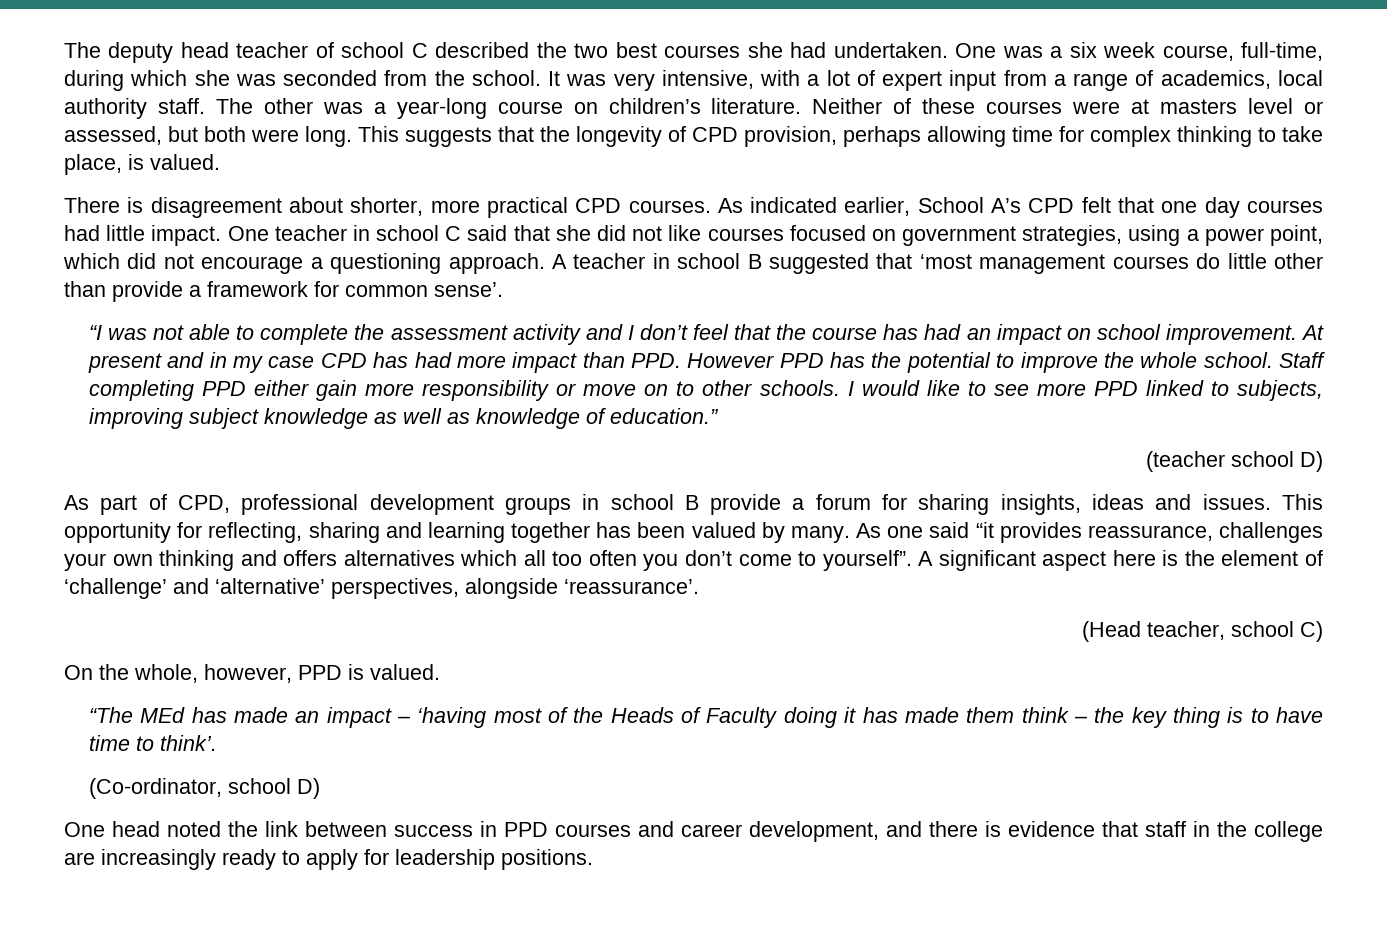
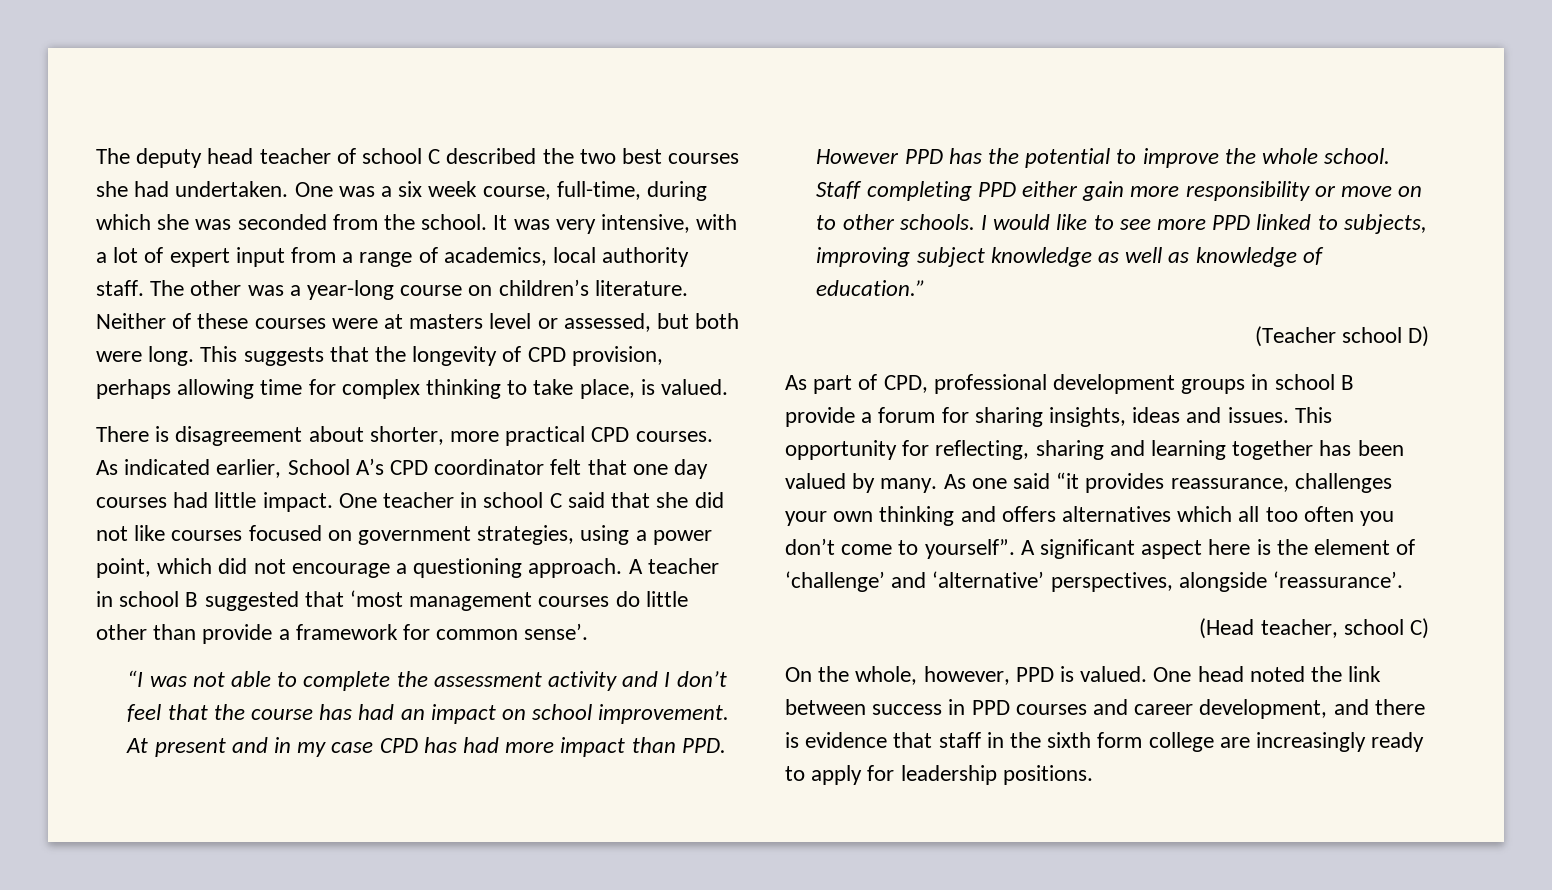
(1075, 205) none -> [434,459,545,475] coordinator
[1146,451,1225,472] (teacher -> [1254,326,1336,347] (Teacher
[88,707,1324,728] [88,735,217,751] [88,778,320,799] // “The MEd has made an impact – ‘having most of the Heads of Faculty doing it has made them think – the key thing is to have time to think’. // (Co-ordinator, school D) // -> (1148, 674) none
(1247, 829) none -> [1047,732,1143,748] sixth form

